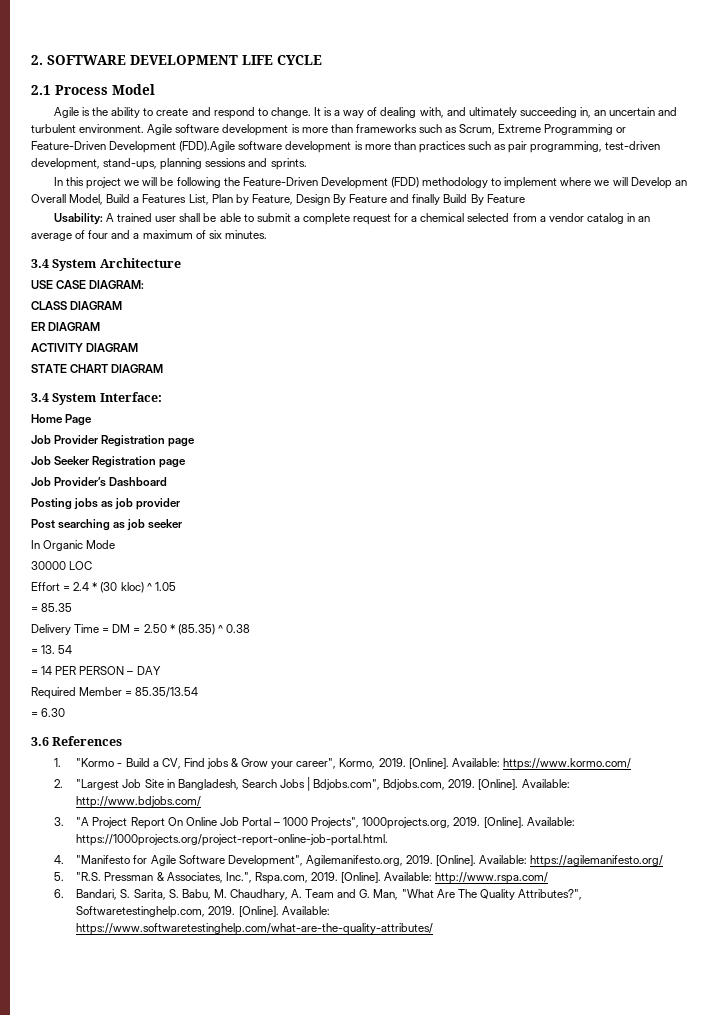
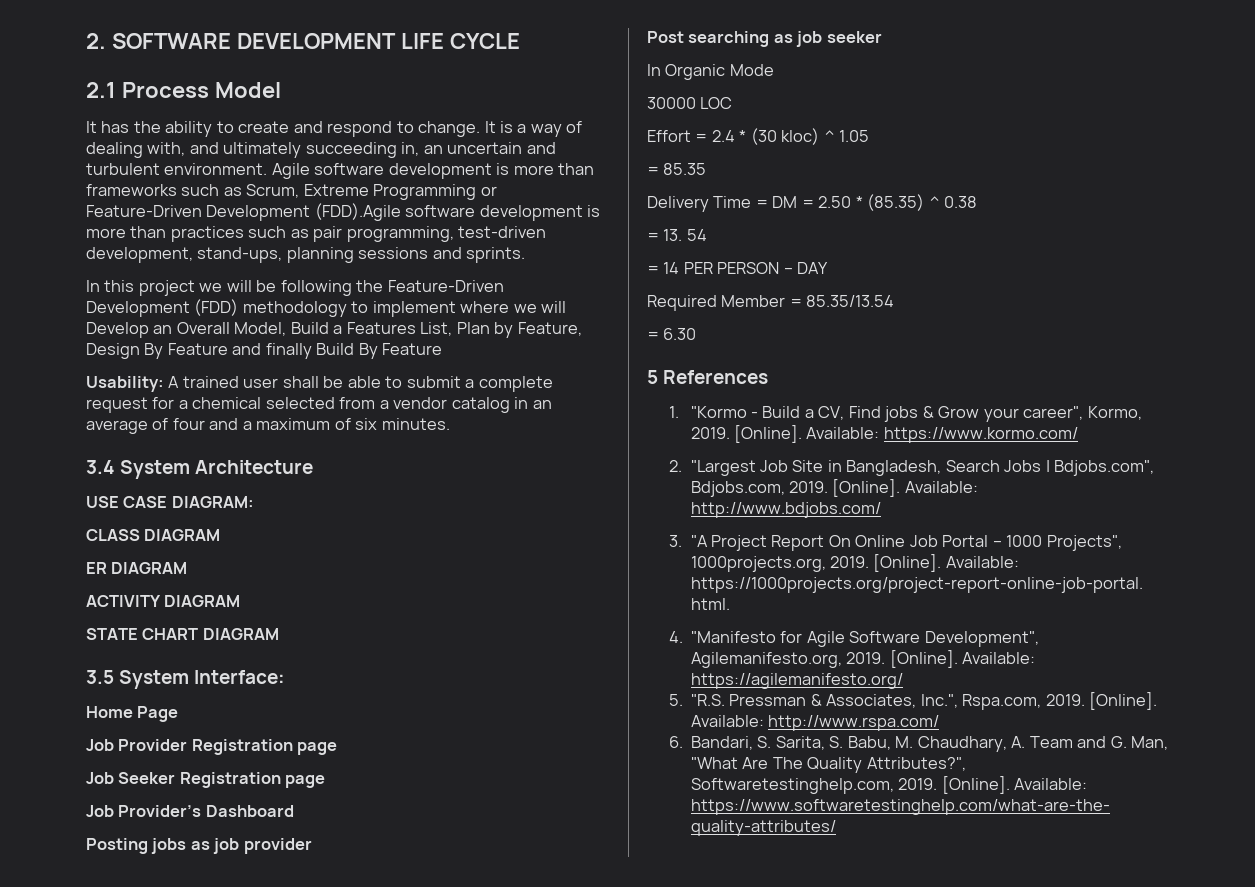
[53,107,90,118] Agile is -> [86,121,130,133] It has
[31,393,49,402] 3.4 -> [86,670,114,684] 3.5
[31,737,49,746] 3.6 -> [647,370,658,384] 5

